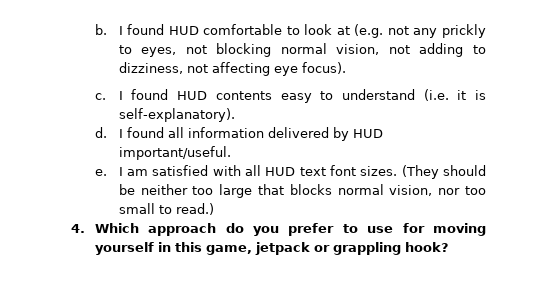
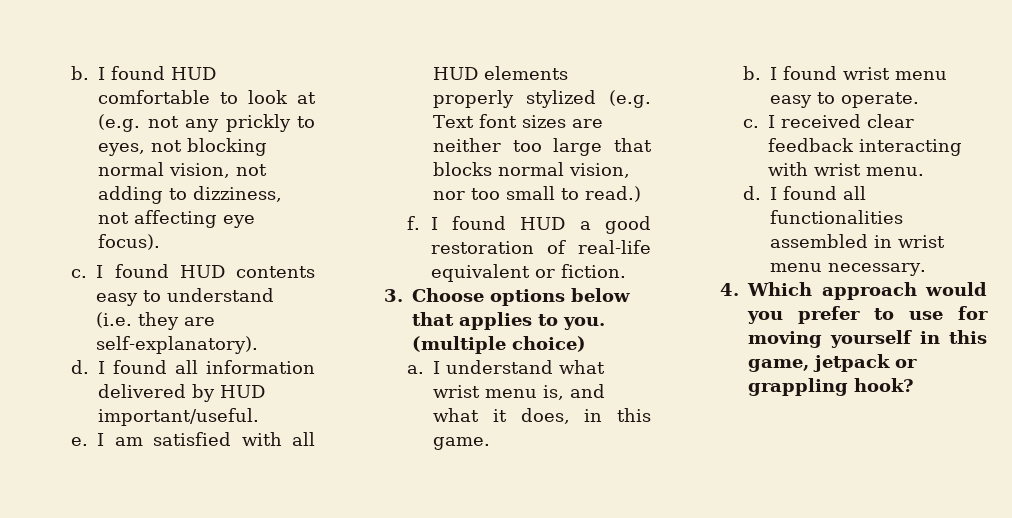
[457,90,486,100] it is -> [138,312,216,330] they are
[299,165,486,179] [118,184,135,195] text font sizes. (They should be -> [484,66,569,80] [433,90,651,108] [433,114,604,128] elements properly stylized (e.g. Text font sizes are
(214, 209) none -> [407,216,651,234] [430,240,651,254] [430,264,626,282] [384,288,631,306] [412,312,606,330] [412,336,587,354] [407,360,606,374] [433,384,606,400] [433,408,651,424] [433,437,491,450] [743,66,948,80] [770,92,920,108] [743,114,915,128] [768,138,963,156] [768,162,925,176] [743,186,867,200] [770,210,904,224] [770,234,946,248] [770,263,927,276] // f. I found HUD a good restoration of real-life equivalent or fiction. // 3. Choose options below that applies to you. (multiple choice) // a. I understand what wrist menu is, and what it does, in this game. // b. I found wrist menu easy to operate. // c. I received clear feedback interacting with wrist menu. // d. I found all functionalities assembled in wrist menu necessary.
[225,223,244,233] do -> [925,282,987,296] would

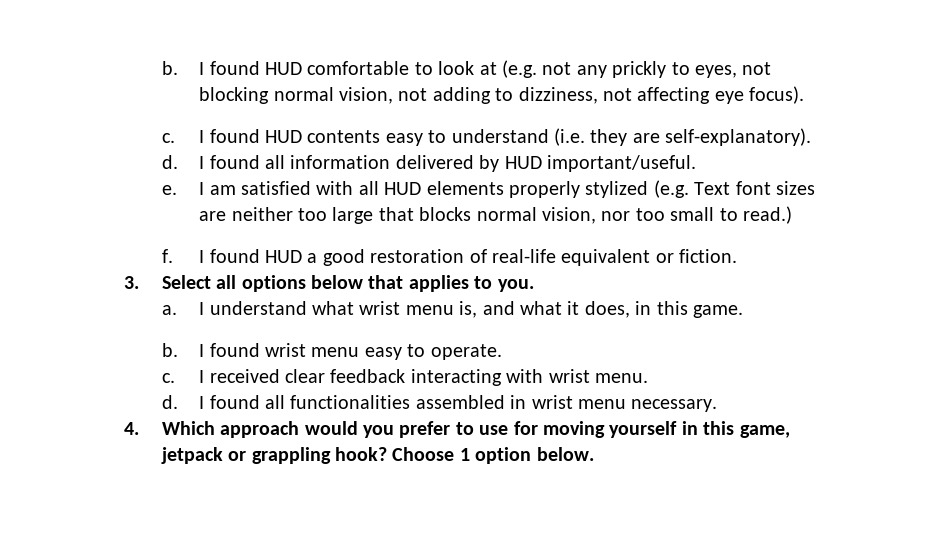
[412,288,485,302] Choose -> [161,275,237,289] Select all
[412,336,587,354] (multiple choice) -> (534, 285) none
(915, 385) none -> [392,447,594,464] Choose 1 option below.

